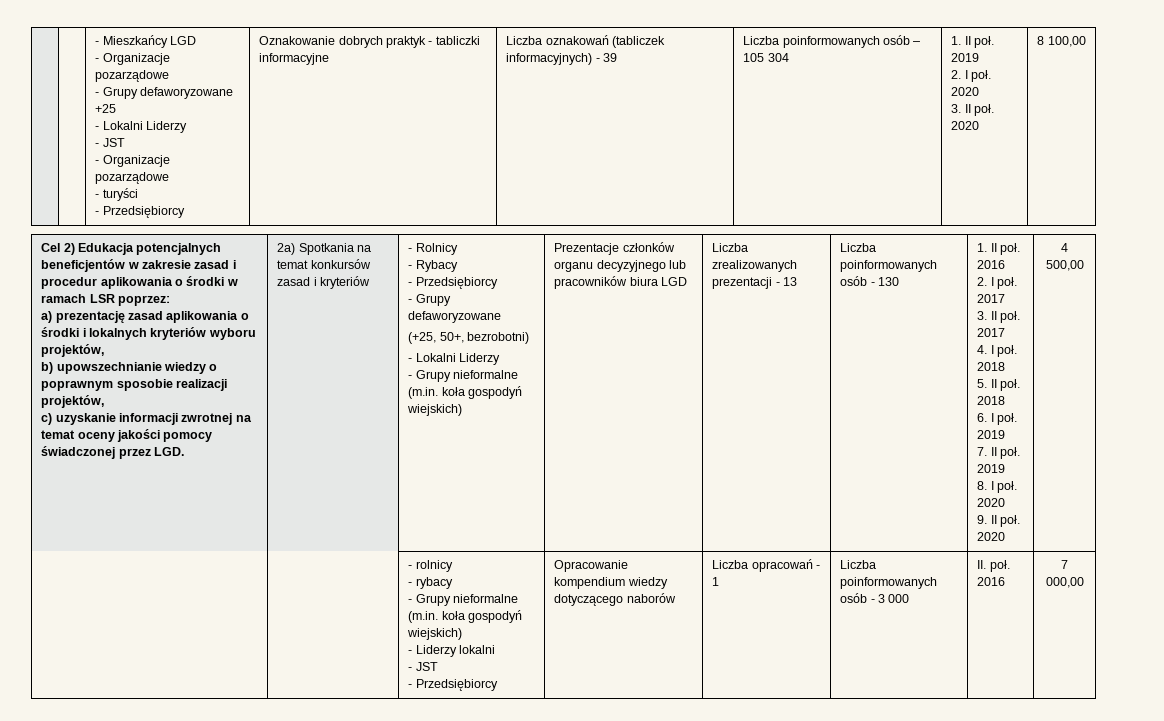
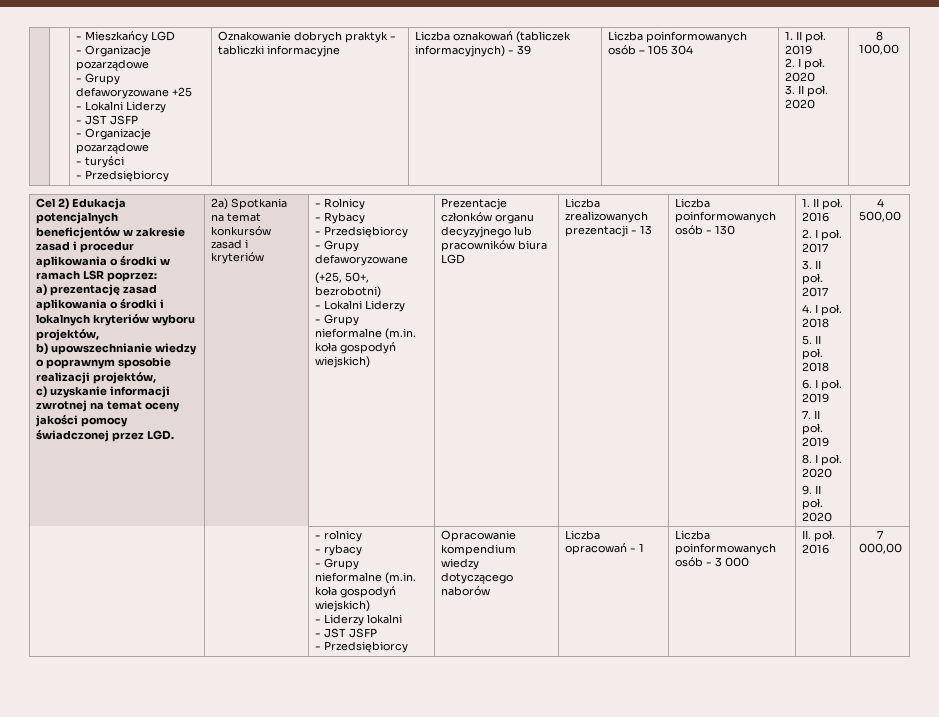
(125, 142) none -> [110,115,139,125] JSFP
(438, 666) none -> [349,628,378,638] JSFP

